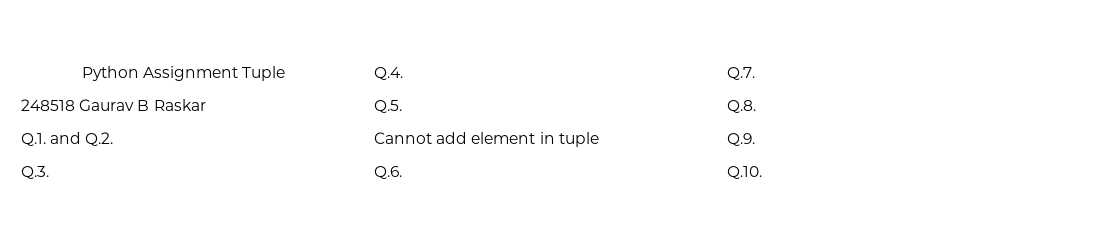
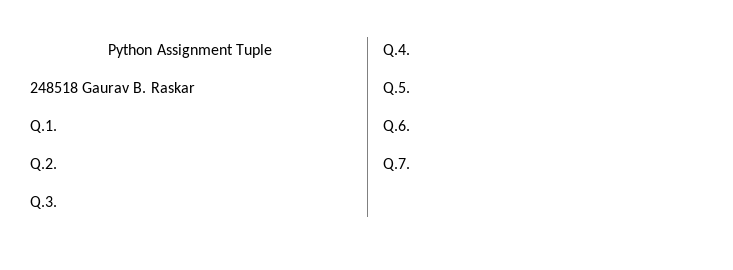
[137,100,150,111] B -> [133,82,147,93] B.
[50,132,82,144] and -> (57, 126) //
[374,132,599,147] // Cannot add element in tuple -> (410, 88) none
[727,100,756,113] [727,133,755,146] [727,166,762,179] // Q.8. // Q.9. // Q.10. -> (410, 164) none

